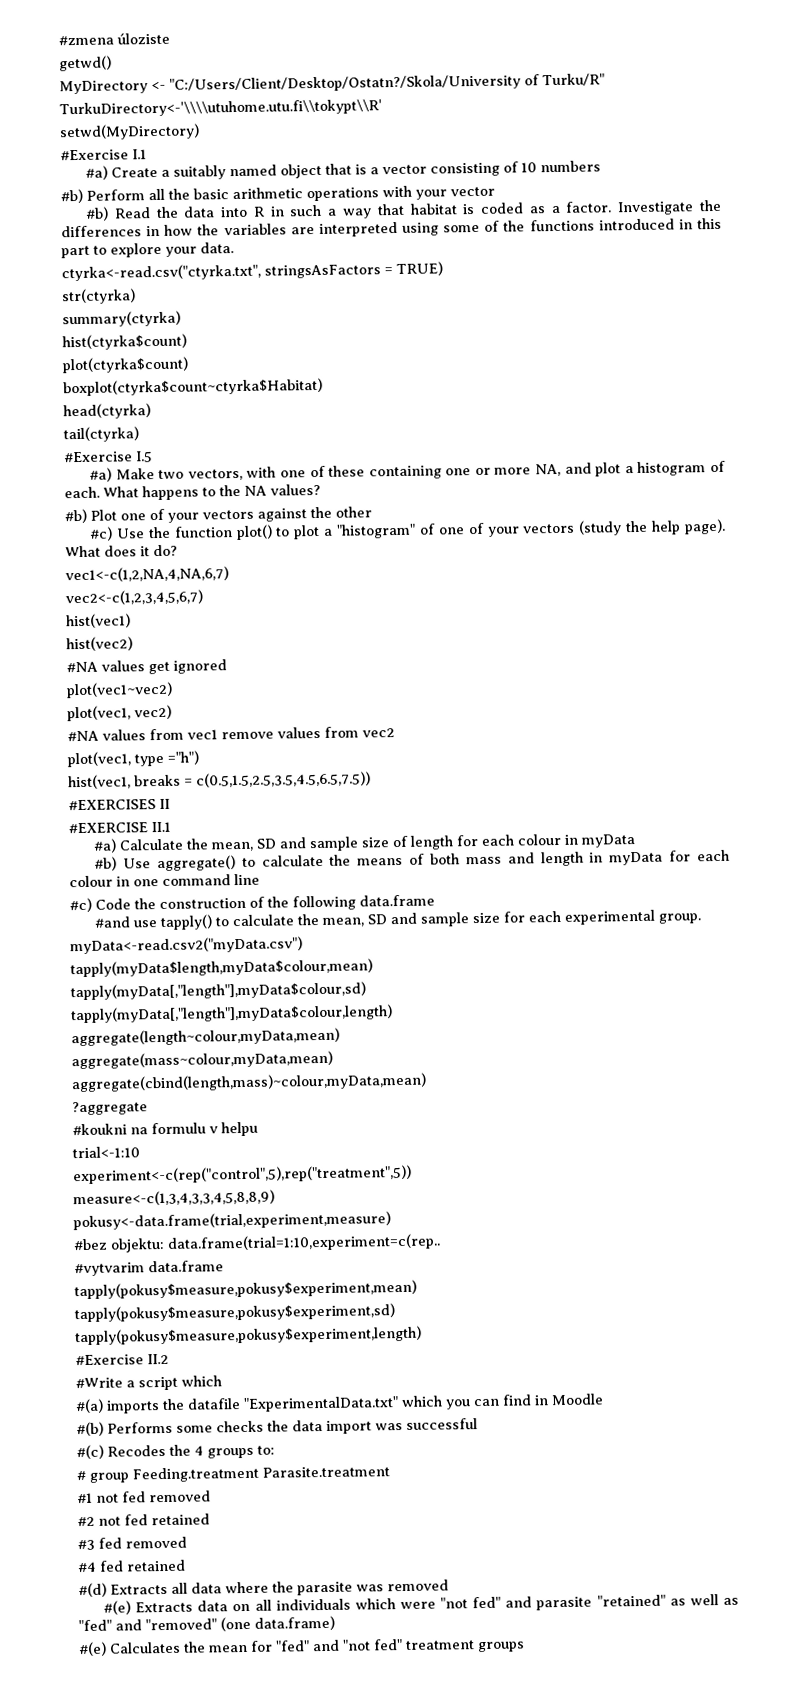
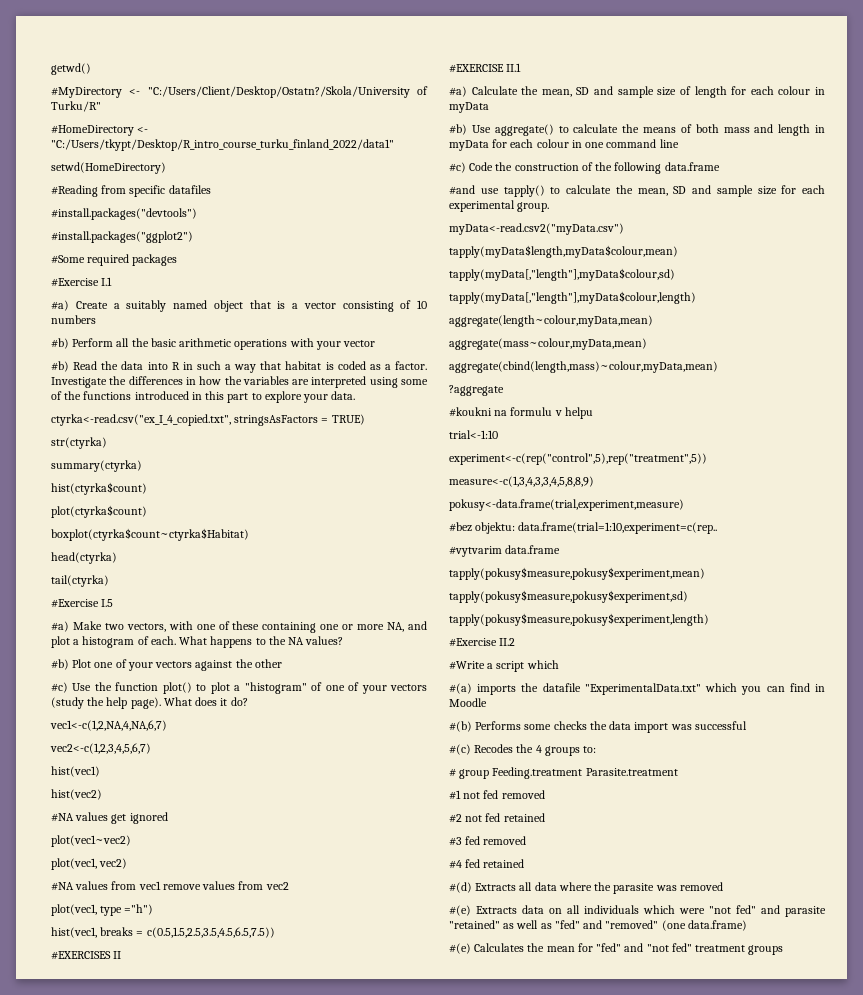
[58,32,170,46] #zmena úloziste // -> (51, 69) none
[59,80,148,95] MyDirectory -> [51,87,122,98] #MyDirectory
[59,99,382,118] [59,123,200,141] TurkuDirectory<-'\\\\utuhome.utu.fi\\tokypt\\R' // setwd(MyDirectory) -> [51,125,149,136] [51,139,394,151] [51,162,166,174] [51,185,211,197] [51,208,197,220] [51,231,193,243] [51,254,178,266] #HomeDirectory <- "C:/Users/tkypt/Desktop/R_intro_course_turku_finland_2022/data1" // setwd(HomeDirectory) // #Reading from specific datafiles // #install.packages("devtools") // #install.packages("ggplot2") // #Some required packages
[61,263,261,282] ctyrka<-read.csv("ctyrka.txt", -> [51,414,231,426] ctyrka<-read.csv("ex_I_4_copied.txt",

